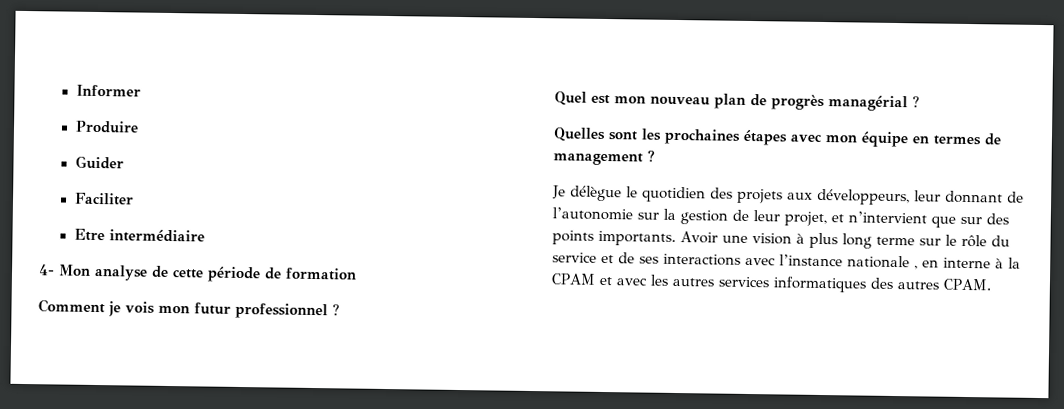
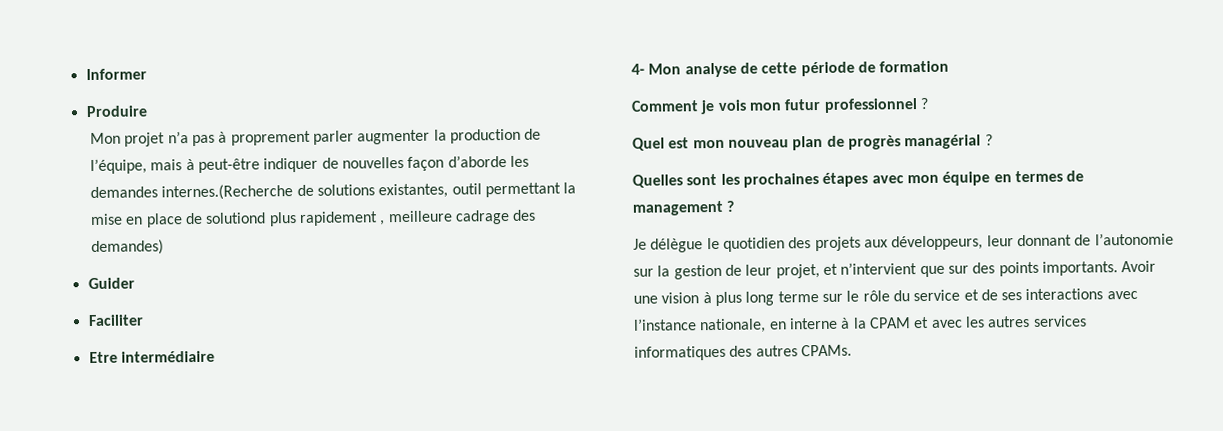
(139, 127) none -> [90,128,542,147] [90,155,530,174] [90,182,577,201] [90,209,537,228] [91,239,165,255] // Mon projet n’a pas à proprement parler augmenter la production de l’équipe, mais à peut-être indiquer de nouvelles façon d’aborde les demandes internes.(Recherche de solutions existantes, outil permettant la mise en place de solutiond plus rapidement , meilleure cadrage des demandes)
[847,255,918,270] nationale , -> [699,318,767,334] nationale,
[942,278,992,291] CPAM. -> [800,344,852,357] CPAMs.

